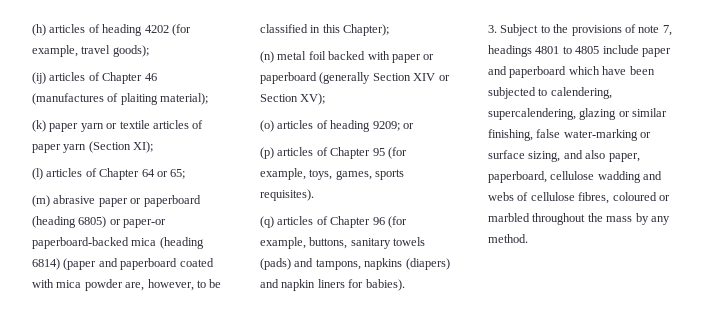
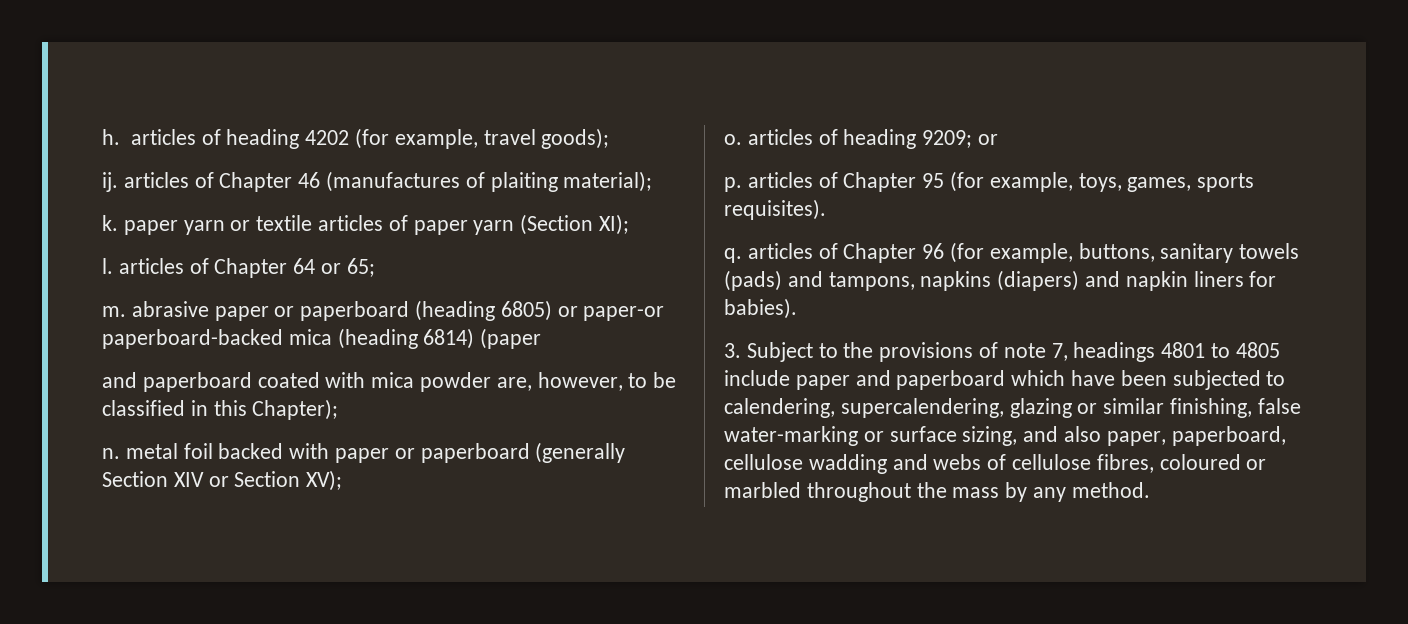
[32,24,46,36] (h) -> [102,129,120,145] h.
[32,72,46,84] (ij) -> [102,172,118,192] ij.
[32,120,46,132] (k) -> [102,215,118,231] k.
[32,168,43,180] (l) -> [102,258,113,274] l.
[32,195,50,207] (m) -> [102,306,126,317] m.
(97, 264) none -> (542, 338) //
[260,51,274,63] (n) -> [102,448,120,459] n.
[260,120,274,132] (o) -> [724,134,742,145] o.
[260,147,274,159] (p) -> [724,177,742,192] p.
[260,216,274,228] (q) -> [724,248,742,263] q.

